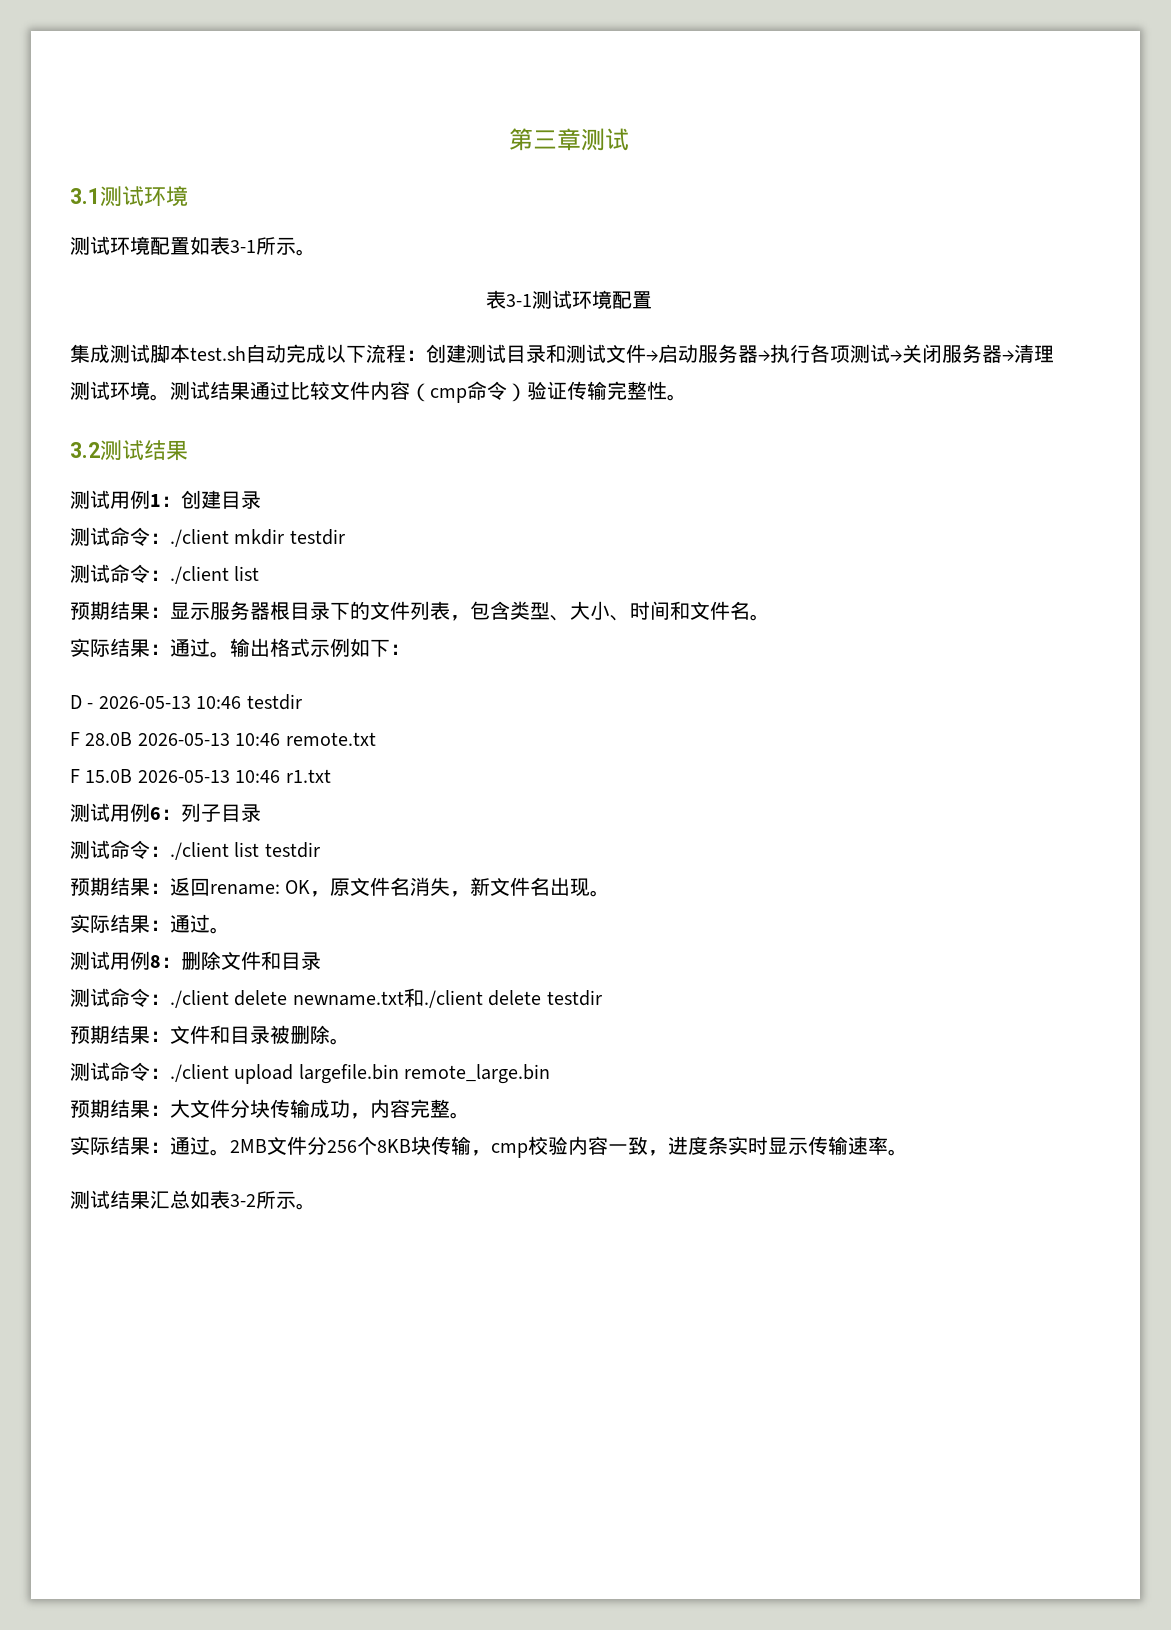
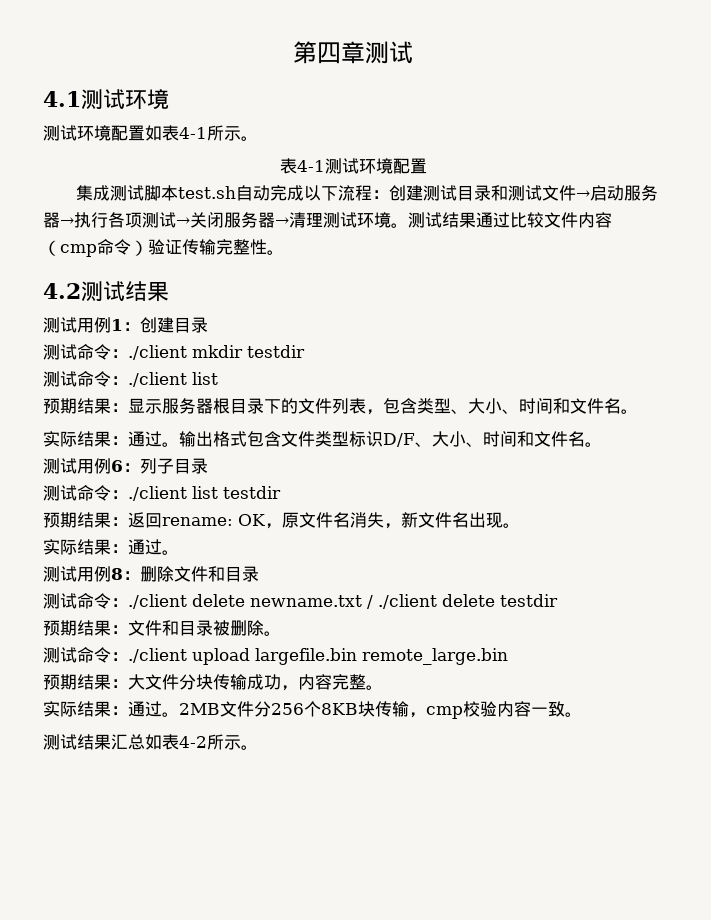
[532,130,557,149] 三 -> [317,42,341,64] 四
[70,188,100,204] 3.1 -> [43,91,81,107] 4.1
[230,240,256,253] 3-1 -> [179,127,207,139] 4-1
[505,294,532,307] 3-1 -> [296,160,325,172] 4-1
[70,442,100,458] 3.2 -> [43,283,81,299] 4.2
[310,638,410,657] [70,694,302,710] [70,732,376,746] [70,769,331,783] 示例如下： // D - 2026-05-13 10:46 testdir // F 28.0B 2026-05-13 10:46 remote.txt // F 15.0B 2026-05-13 10:46 r1.txt -> [247,431,602,447] 包含文件类型标识D/F、大小、时间和文件名。
[403,988,424,1007] 和 -> [367,595,373,609] /
[648,1136,888,1156] ，进度条实时显示传输速率 -> (565, 709) none
[230,1194,256,1207] 3-2 -> [179,736,207,748] 4-2

